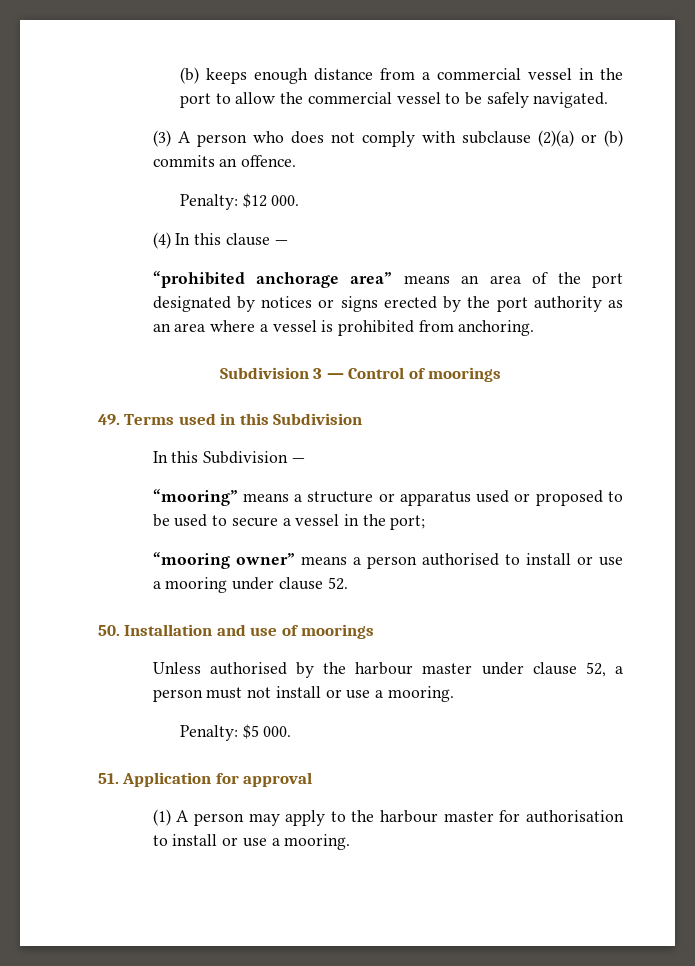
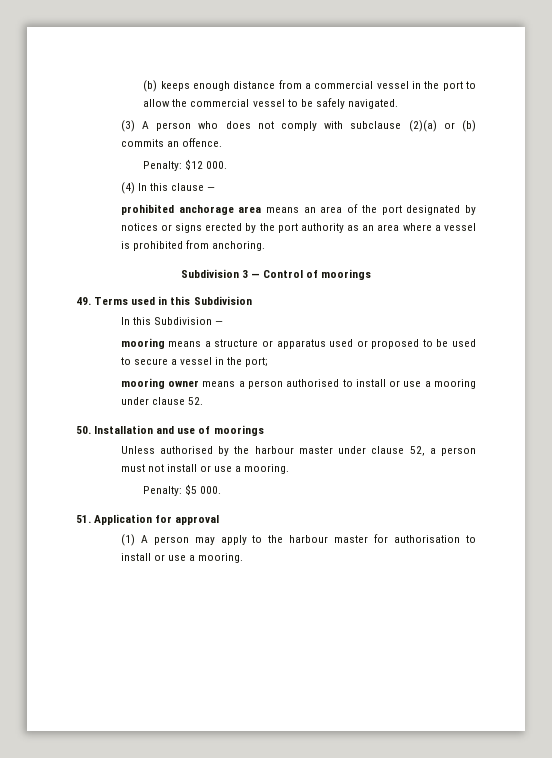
[152,271,393,288] “prohibited anchorage area” -> [120,204,262,215] prohibited anchorage area
[152,489,238,506] “mooring” -> [120,338,165,349] mooring
[152,552,295,569] “mooring owner” -> [120,378,200,389] mooring owner

